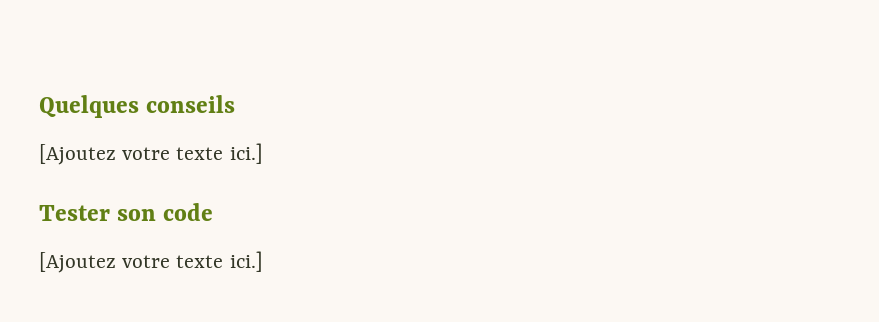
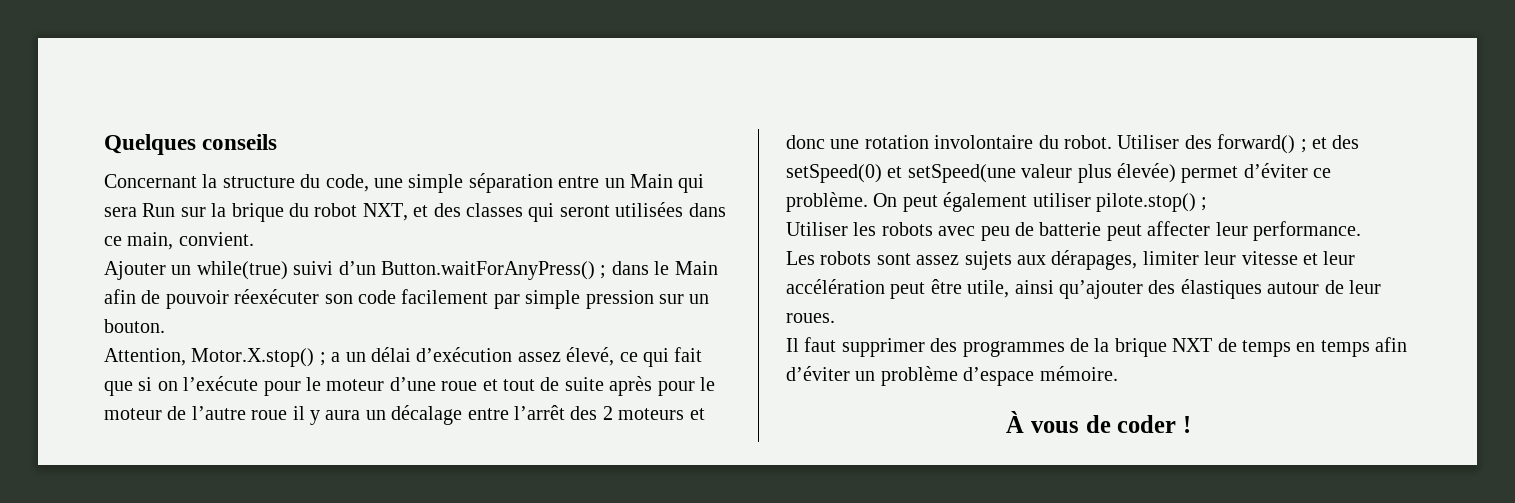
[39,143,263,165] [39,203,214,221] [39,251,263,273] [Ajoutez votre texte ici.] // Tester son code // [Ajoutez votre texte ici.] -> [104,173,705,193] [104,202,726,222] [104,232,254,250] [104,261,718,280] [104,289,710,309] [104,319,165,333] [104,347,703,367] [104,376,715,396] [104,405,705,425] [786,134,1360,154] [786,163,1332,183] [786,192,1208,212] [786,221,1361,241] [786,250,1356,270] [786,279,1381,299] [786,313,835,323] [786,337,1408,357] [786,366,1118,386] [1006,411,1191,433] Concernant la structure du code, une simple séparation entre un Main qui sera Run sur la brique du robot NXT, et des classes qui seront utilisées dans ce main, convient. // Ajouter un while(true) suivi d’un Button.waitForAnyPress() ; dans le Main afin de pouvoir réexécuter son code facilement par simple pression sur un bouton. // Attention, Motor.X.stop() ; a un délai d’exécution assez élevé, ce qui fait que si on l’exécute pour le moteur d’une roue et tout de suite après pour le moteur de l’autre roue il y aura un décalage entre l’arrêt des 2 moteurs et donc une rotation involontaire du robot. Utiliser des forward() ; et des setSpeed(0) et setSpeed(une valeur plus élevée) permet d’éviter ce problème. On peut également utiliser pilote.stop() ; // Utiliser les robots avec peu de batterie peut affecter leur performance. // Les robots sont assez sujets aux dérapages, limiter leur vitesse et leur accélération peut être utile, ainsi qu’ajouter des élastiques autour de leur roues. // Il faut supprimer des programmes de la brique NXT de temps en temps afin d’éviter un problème d’espace mémoire. // À vous de coder !

